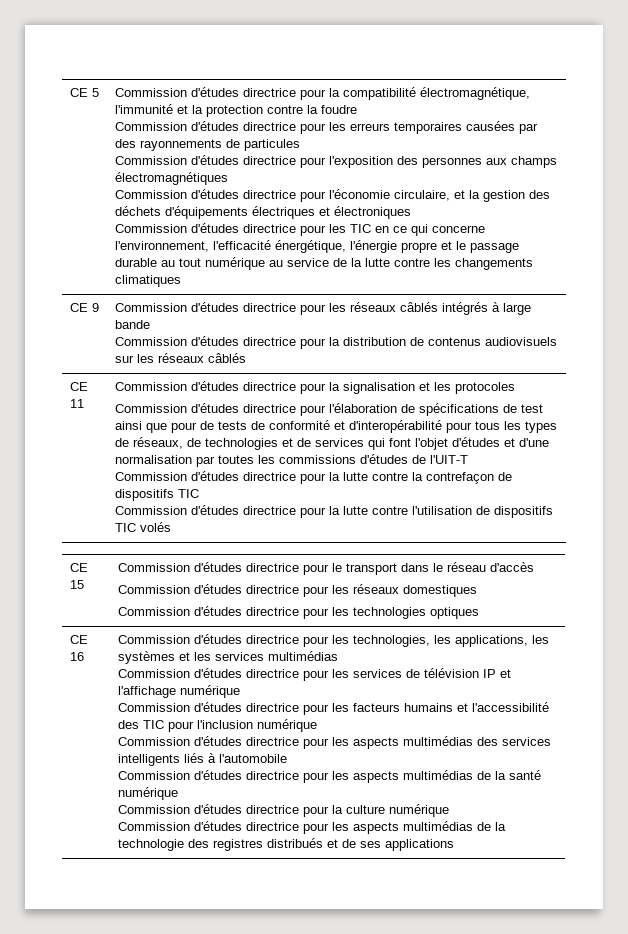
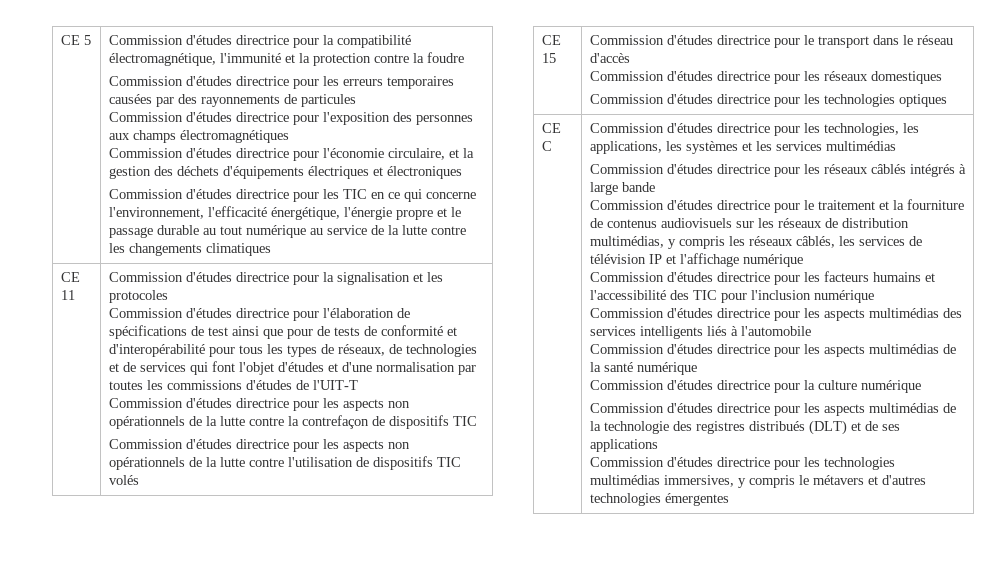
[70,303,100,312] [115,302,532,315] [115,320,151,329] [115,336,558,349] [115,353,247,363] // CE 9 | Commission d'études directrice pour les réseaux câblés intégrés à large bande // Commission d'études directrice pour la distribution de contenus audiovisuels sur les réseaux câblés -> (271, 249) none
(327, 478) none -> [322,398,410,411] [108,416,202,429] les aspects non opérationnels de
(327, 512) none -> [322,439,410,452] [108,457,202,470] les aspects non opérationnels de
[70,652,85,661] 16 -> [541,141,552,151] C
(350, 673) none -> [823,164,966,177] [589,182,655,195] [589,199,964,213] [589,218,909,228] [589,236,855,249] réseaux câblés intégrés à large bande // Commission d'études directrice pour le traitement et la fourniture de contenus audiovisuels sur les réseaux de distribution multimédias, y compris les réseaux câblés, les
(324, 843) none -> [808,420,847,435] (DLT)
(455, 845) none -> [589,457,895,470] [589,475,926,488] [589,493,729,506] // Commission d'études directrice pour les technologies multimédias immersives, y compris le métavers et d'autres technologies émergentes

